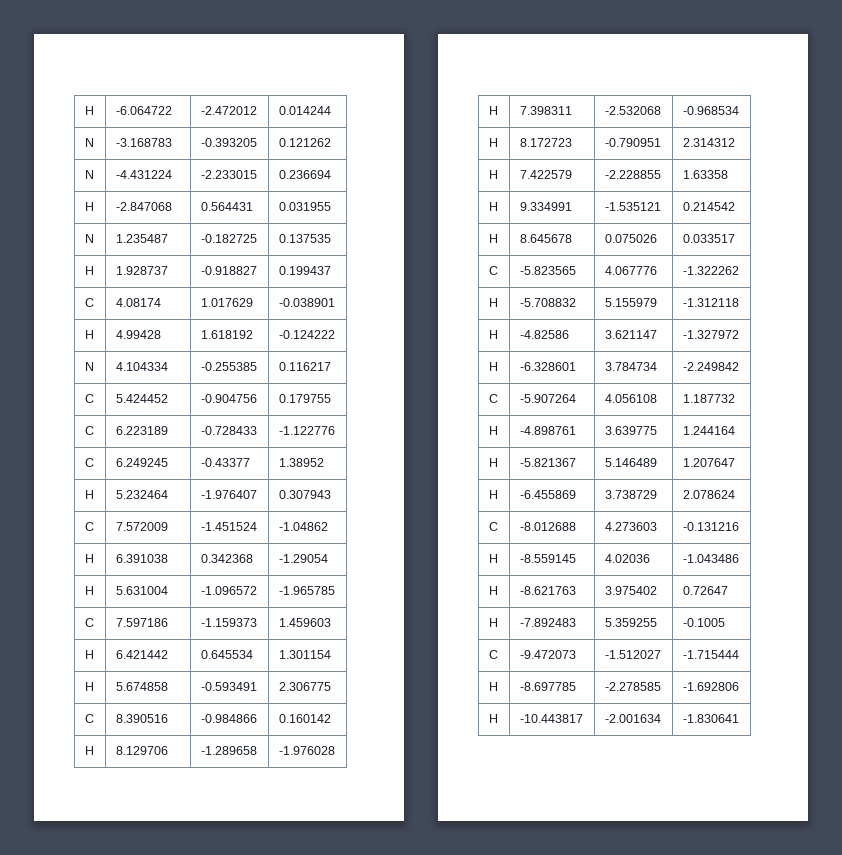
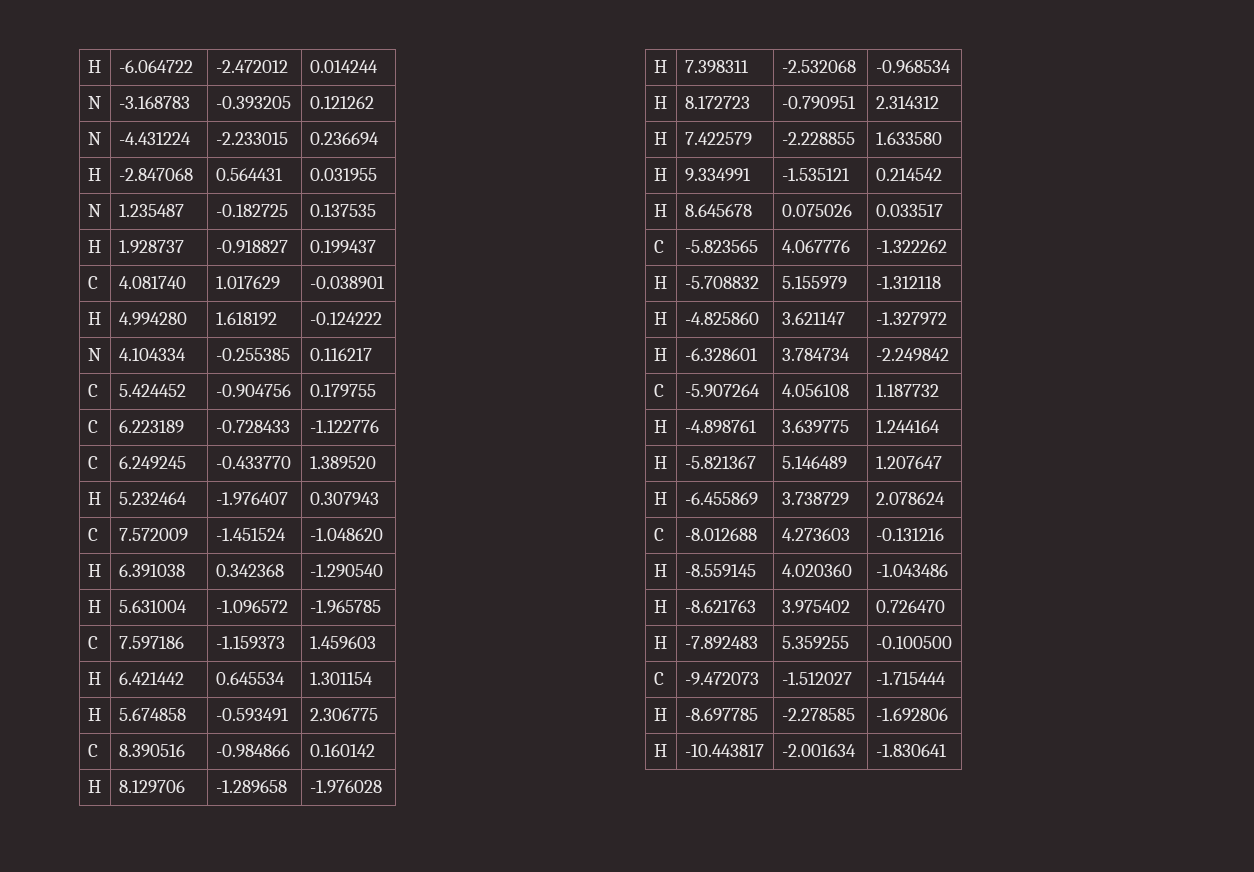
[115,298,161,307] 4.08174 -> [118,276,186,289] 4.081740
[115,330,161,339] 4.99428 -> [118,312,187,325] 4.994280
[200,458,250,467] [278,458,324,467] -0.43377 | 1.38952 -> [215,456,291,469] [309,456,376,469] -0.433770 | 1.389520
[278,522,328,531] -1.04862 -> [309,528,383,541] -1.048620
[278,554,328,563] -1.29054 -> [309,564,383,577] -1.290540
[682,170,728,179] 1.63358 -> [875,132,942,145] 1.633580
[519,330,569,339] -4.82586 -> [684,312,759,325] -4.825860
[604,554,650,563] 4.02036 -> [781,564,852,577] 4.020360
[682,586,728,595] 0.72647 -> [875,600,945,613] 0.726470
[682,618,725,627] -0.1005 -> [875,636,952,649] -0.100500

